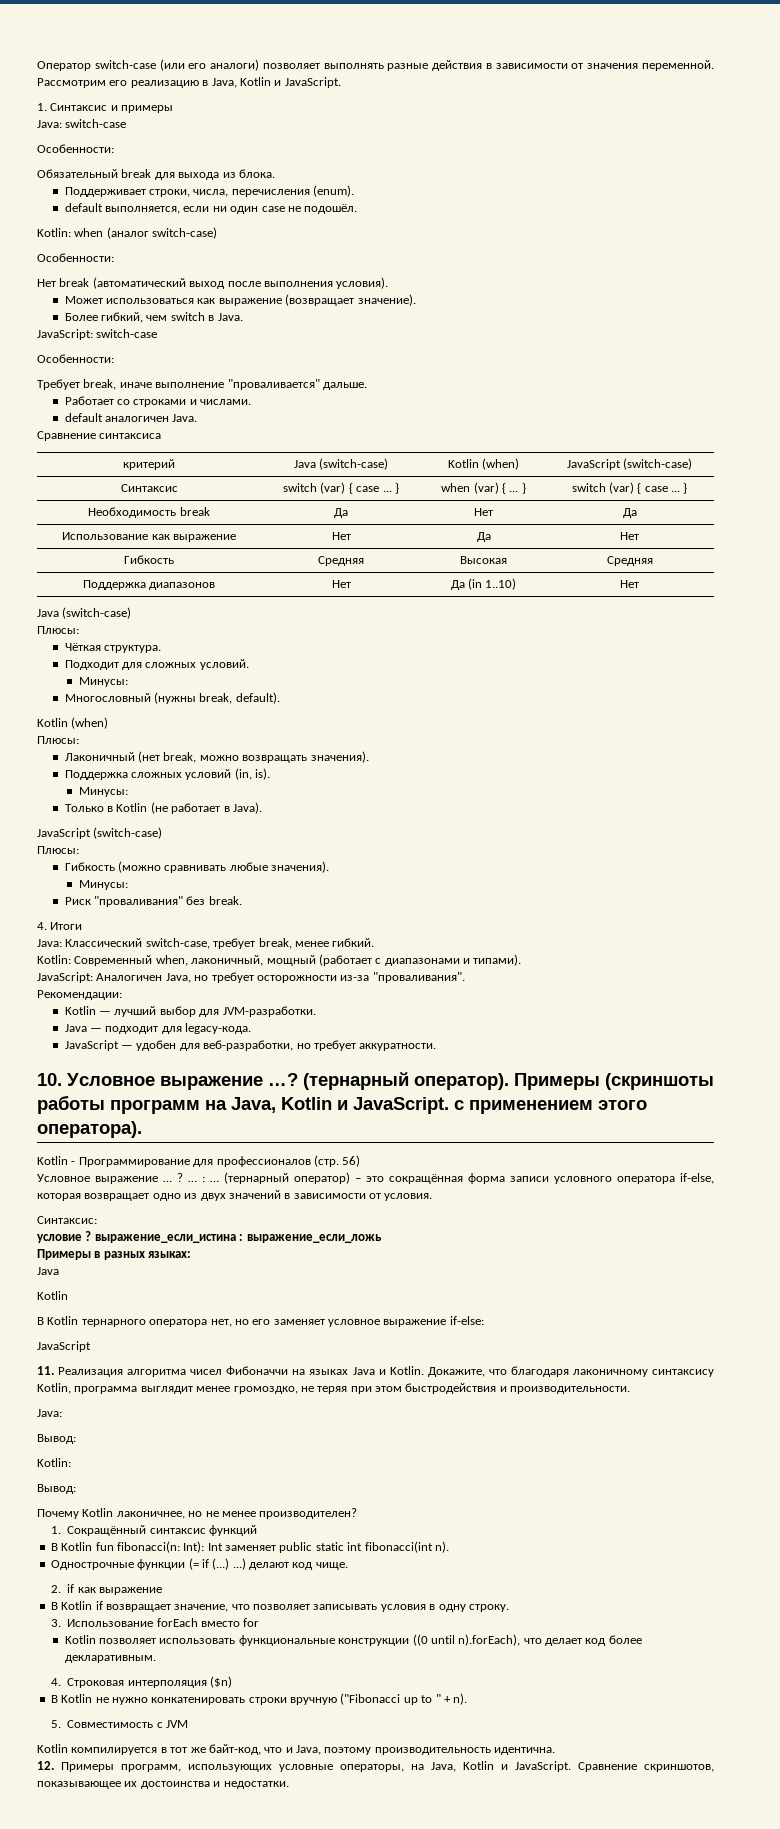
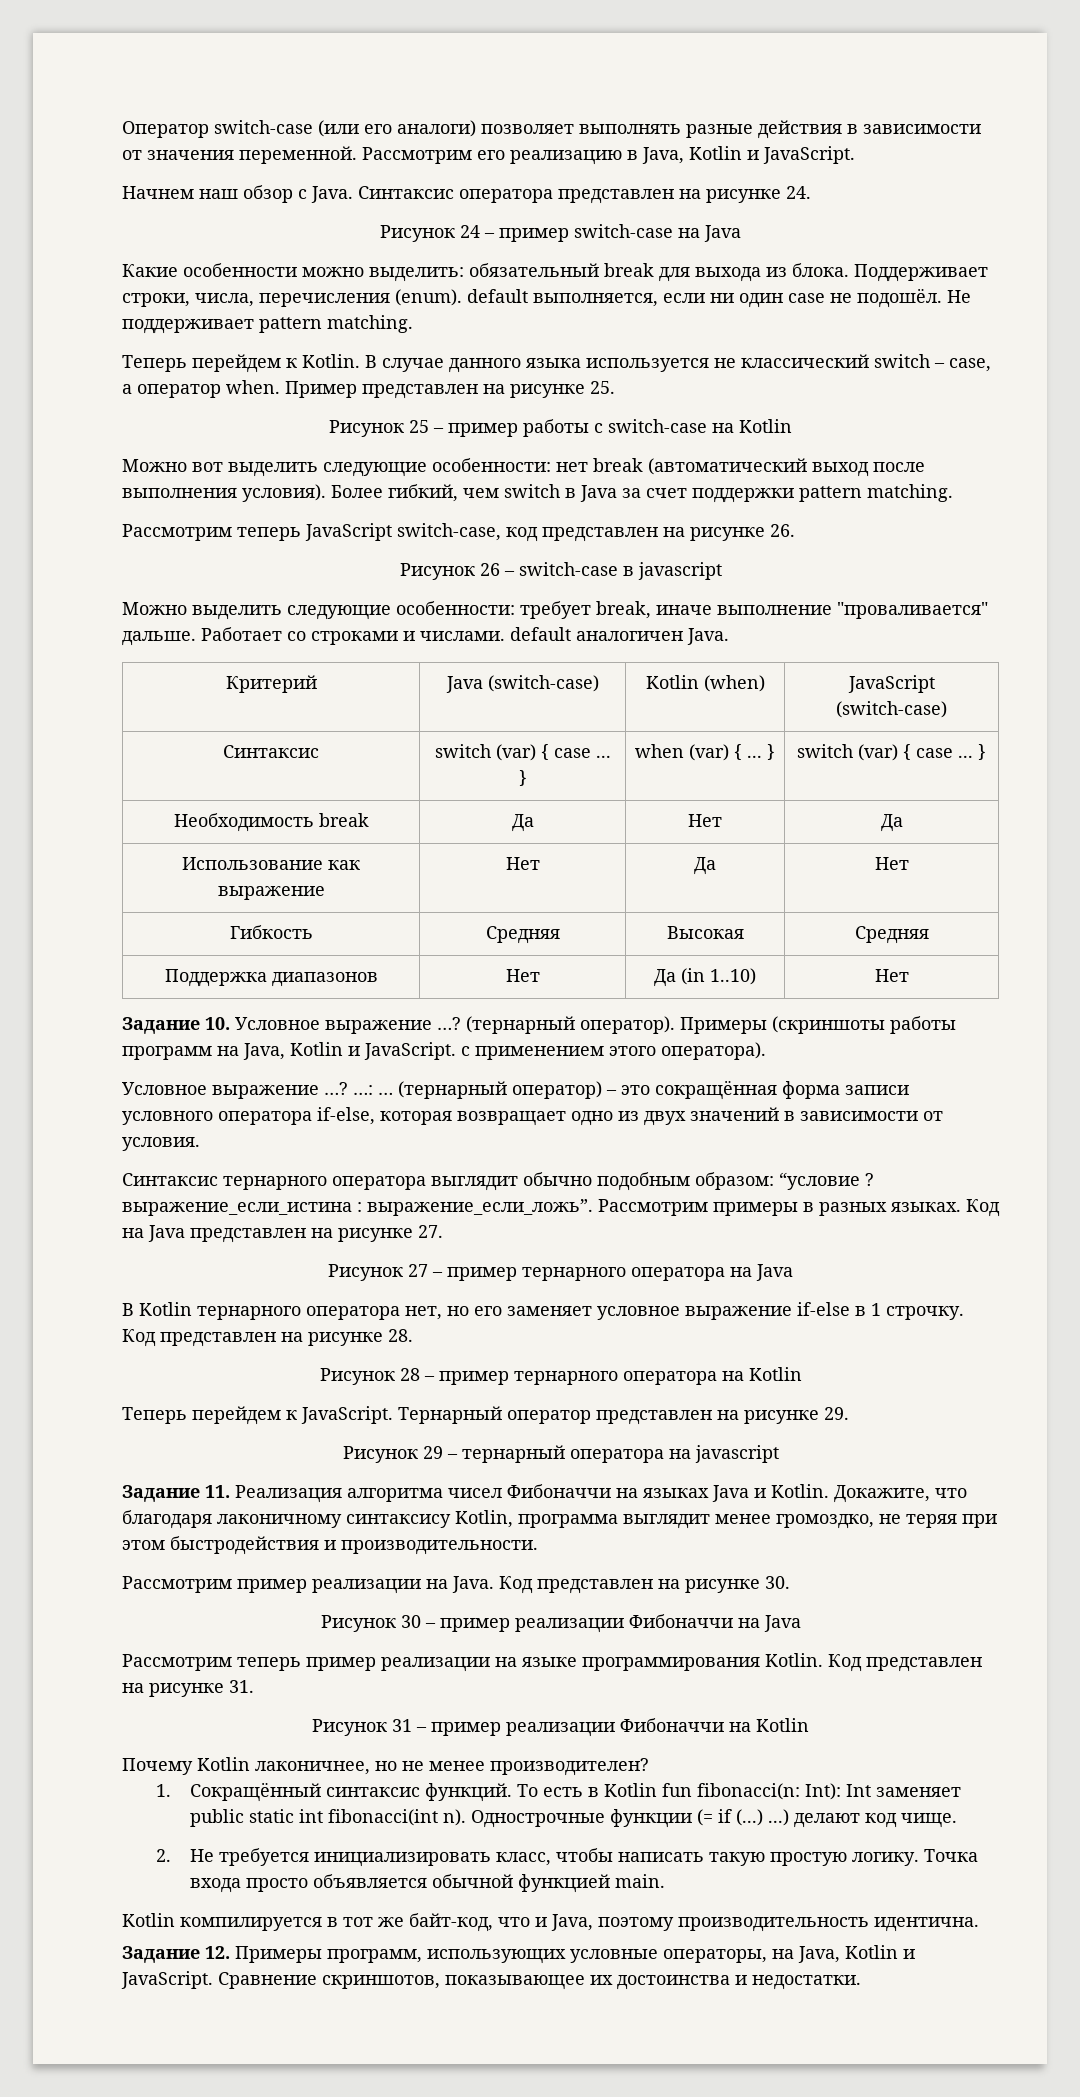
[37,103,174,113] [37,119,127,128] [37,144,114,153] [37,169,118,178] 1. Синтаксис и примеры // Java: switch-case // Особенности: // Обязательный -> [122,185,811,204] [380,224,741,242] [122,263,599,282] Начнем наш обзор с Java. Синтаксис оператора представлен на рисунке 24. // Рисунок 24 – пример switch-case на Java // Какие особенности можно выделить: обязательный
(275, 173) // -> (849, 270) none
(355, 191) // -> (462, 297) none
[37,227,218,239] [37,253,114,262] [37,279,56,287] // Kotlin: when (аналог switch-case) // Особенности: // Нет -> [947,290,971,303] [122,315,413,334] [122,354,991,373] [122,380,615,399] [329,419,792,437] [122,458,588,477] Не поддерживает pattern matching. // Теперь перейдем к Kotlin. В случае данного языка используется не классический switch – case, а оператор when. Пример представлен на рисунке 25. // Рисунок 25 – пример работы с switch-case на Kotlin // Можно вот выделить следующие особенности: нет
[64,294,416,306] // Может использоваться как выражение (возвращает значение). // -> (326, 493) none
[217,313,243,321] [37,329,158,340] [37,354,114,363] [37,379,80,390] Java. // JavaScript: switch-case // Особенности: // Требует -> [580,484,953,503] [122,523,795,542] [399,562,722,580] [122,601,591,620] Java за счет поддержки pattern matching. // Рассмотрим теперь JavaScript switch-case, код представлен на рисунке 26. // Рисунок 26 – switch-case в javascript // Можно выделить следующие особенности: требует
(367, 386) // -> (196, 638) none
(252, 402) // -> (505, 636) none
[37,431,162,441] [123,459,175,470] // Сравнение синтаксиса // критерий -> [225,675,317,693] // Критерий
[37,607,132,619] [37,626,79,634] [64,643,162,653] [64,659,249,670] [78,677,128,687] [64,692,280,704] [37,717,109,729] [37,736,79,744] [64,751,369,763] [64,768,271,780] [78,787,128,797] [64,802,262,814] [37,827,163,839] [37,846,79,854] [64,861,330,873] [78,880,128,890] [64,896,242,907] [37,922,83,930] [37,938,375,949] [37,954,522,966] [37,972,465,983] [37,990,122,1000] [64,1006,316,1017] [64,1023,252,1034] [64,1040,437,1051] Java (switch-case) // Плюсы: // Чёткая структура. // Подходит для сложных условий. // Минусы: // Многословный (нужны break, default). // Kotlin (when) // Плюсы: // Лаконичный (нет break, можно возвращать значения). // Поддержка сложных условий (in, is). // Минусы: // Только в Kotlin (не работает в Java). // JavaScript (switch-case) // Плюсы: // Гибкость (можно сравнивать любые значения). // Минусы: // Риск "проваливания" без break. // 4. Итоги // Java: Классический switch-case, требует break, менее гибкий. // Kotlin: Современный when, лаконичный, мощный (работает с диапазонами и типами). // JavaScript: Аналогичен Java, но требует осторожности из-за "проваливания". // Рекомендации: // Kotlin — лучший выбор для JVM-разработки. // Java — подходит для legacy-кода. // JavaScript — удобен для веб-разработки, но требует аккуратности. // -> [122,1017,200,1034] Задание
[37,1155,361,1167] [37,1173,205,1184] Kotlin - Программирование для профессионалов (стр. 56) // Условное выражение … ? … : -> [122,1082,373,1099] Условное выражение …? …:
[37,1216,97,1224] [37,1231,382,1243] [37,1249,192,1260] [37,1267,59,1275] [37,1291,68,1300] Синтаксис: // условие ? выражение_если_истина : выражение_если_ложь // Примеры в разных языках: // Java // Kotlin -> [122,1172,874,1191] [122,1199,1000,1217] [122,1225,443,1243] [328,1264,793,1281] Синтаксис тернарного оператора выглядит обычно подобным образом: “условие ? выражение_если_истина : выражение_если_ложь”. Рассмотрим примеры в разных языках. Код на Java представлен на рисунке 27. // Рисунок 27 – пример тернарного оператора на Java
[449,1316,484,1325] [37,1341,91,1352] if-else: // JavaScript // -> [797,1302,964,1320] [122,1329,413,1347] [319,1367,802,1385] [122,1406,849,1425] [342,1445,779,1463] [122,1485,200,1502] if-else в 1 строчку. Код представлен на рисунке 28. // Рисунок 28 – пример тернарного оператора на Kotlin // Теперь перейдем к JavaScript. Тернарный оператор представлен на рисунке 29. // Рисунок 29 – тернарный оператора на javascript // Задание
[37,1409,62,1417] [37,1434,76,1444] [37,1458,71,1467] [37,1484,76,1494] Java: // Вывод: // Kotlin: // Вывод: -> [122,1576,790,1594] [320,1614,801,1633] [122,1653,982,1672] [122,1680,254,1697] [312,1718,809,1737] Рассмотрим пример реализации на Java. Код представлен на рисунке 30. // Рисунок 30 – пример реализации Фибоначчи на Java // Рассмотрим теперь пример реализации на языке программирования Kotlin. Код представлен на рисунке 31. // Рисунок 31 – пример реализации Фибоначчи на Kotlin
[208,1525,257,1536] [50,1543,58,1551] функций // В -> [424,1783,599,1802] функций. То есть в
(449, 1547) // -> (466, 1817) none
[67,1584,162,1595] [50,1601,509,1612] [50,1618,260,1627] [64,1634,642,1646] [64,1655,156,1663] [50,1676,232,1688] [50,1693,468,1705] [50,1720,188,1728] if как выражение // В Kotlin if возвращает значение, что позволяет записывать условия в одну строку. // 3. Использование forEach вместо for // Kotlin позволяет использовать функциональные конструкции ((0 until n).forEach), что делает код более декларативным. // 4. Строковая интерполяция ($n) // В Kotlin не нужно конкатенировать строки вручную ("Fibonacci up to " + n). // 5. Совместимость с JVM -> [189,1848,978,1867] [189,1874,665,1893] Не требуется инициализировать класс, чтобы написать такую простую логику. Точка входа просто объявляется обычной функцией main.
(556, 1751) none -> [122,1946,200,1963] Задание

